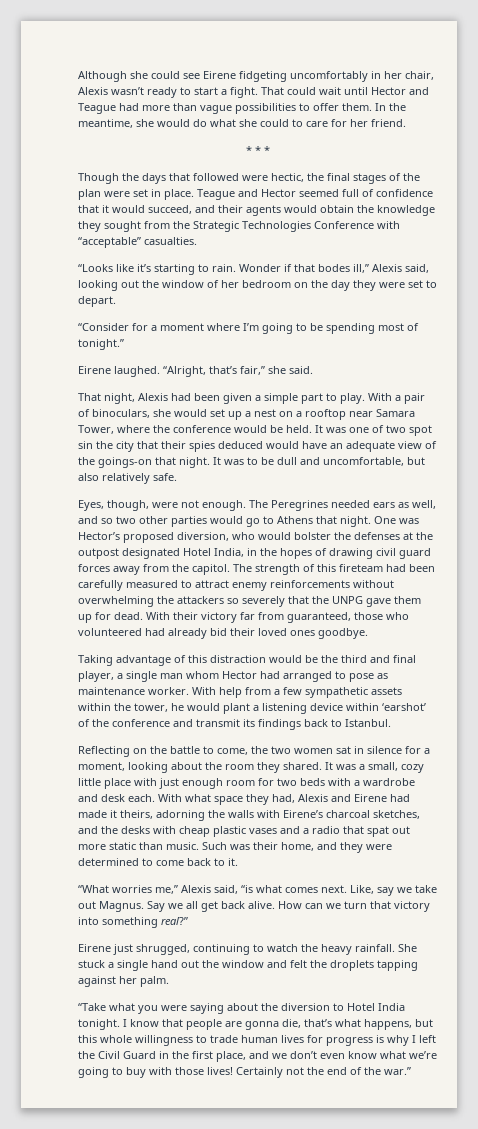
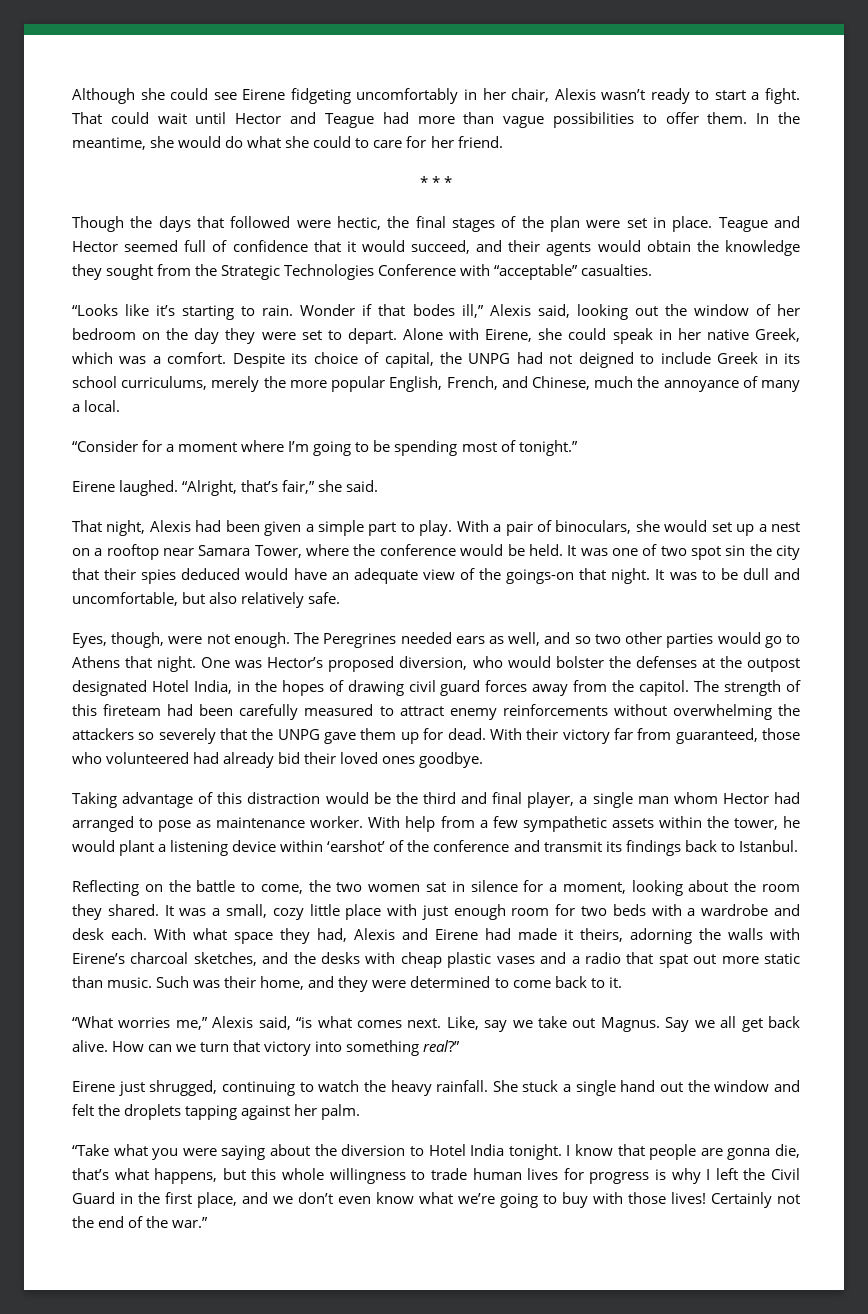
(116, 301) none -> [403,328,800,344] [72,352,801,368] [72,376,800,392] [72,400,121,412] Alone with Eirene, she could speak in her native Greek, which was a comfort. Despite its choice of capital, the UNPG had not deigned to include Greek in its school curriculums, merely the more popular English, French, and Chinese, much the annoyance of many a local.

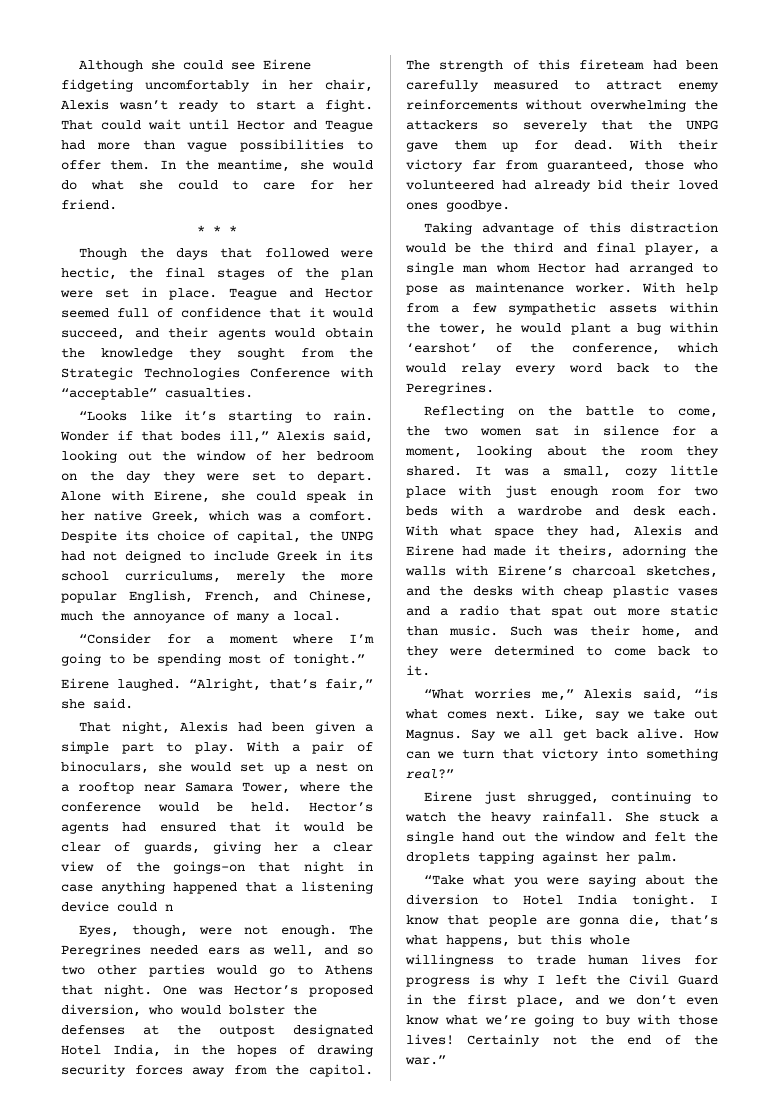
[567,544,800,560] [72,568,418,584] It was one of two spot sin the city that their spies deduced would have an adequate -> [309,802,373,812] [61,821,373,834] [61,841,373,854] Hector’s agents had ensured that it would be clear of guards, giving her a clear
[611,568,801,584] [72,592,341,608] night. It was to be dull and uncomfortable, but also relatively safe. -> [303,861,373,874] [61,881,373,894] [61,901,173,912] night in case anything happened that a listening device could n
[408,680,481,696] civil guard -> [61,1064,126,1077] security
[170,840,277,856] listening device -> [636,323,661,335] bug
[433,840,798,856] conference and transmit its findings back to Istanbul. -> [572,342,718,355] [405,363,718,375] [406,382,494,395] conference, which would relay every word back to the Peregrines.

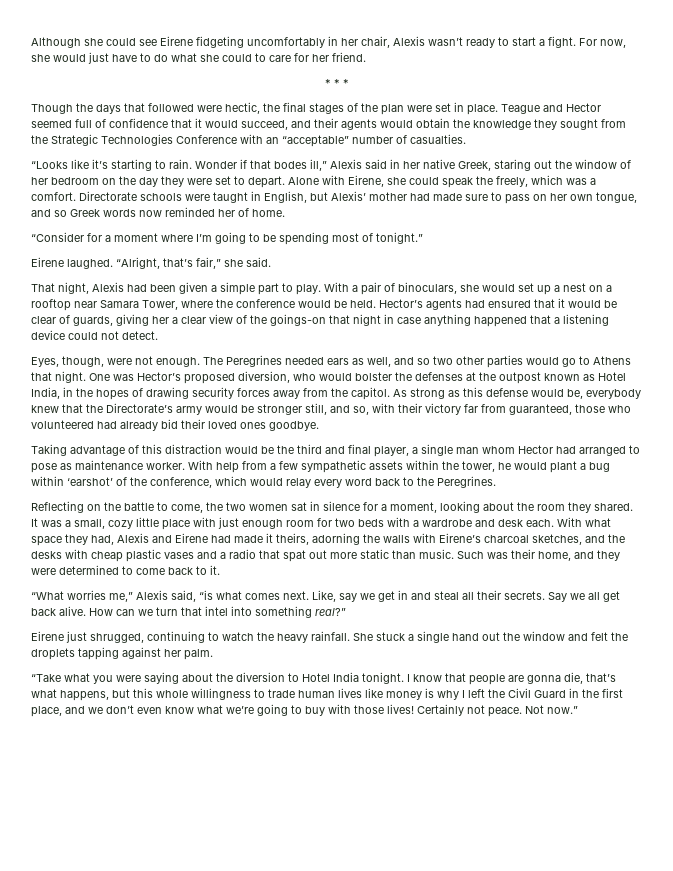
[61,119,373,132] [61,139,373,152] [61,159,373,172] That could wait until Hector and Teague had more than vague possibilities to offer them. In the meantime, she would -> [579,38,626,48] [31,52,151,64] For now, she would just have to
[61,388,157,400] “acceptable” -> [266,135,407,147] an “acceptable” number of
[333,430,373,443] [61,450,117,463] said, looking -> [365,159,531,171] said in her native Greek, staring
[356,490,373,500] [61,510,374,523] [61,530,373,543] [61,550,373,563] [61,570,373,583] [61,590,373,603] [60,611,341,623] in her native Greek, which was a comfort. Despite its choice of capital, the UNPG had not deigned to include Greek in its school curriculums, merely the more popular English, French, and Chinese, much the annoyance of many a local. -> [476,175,596,187] [31,191,637,204] [31,207,285,217] the freely, which was a comfort. Directorate schools were taught in English, but Alexis’ mother had made sure to pass on her own tongue, and so Greek words now reminded her of home.
[165,904,173,911] n -> [101,331,158,340] not detect.
[293,1024,373,1037] designated -> [544,373,595,381] known as
[406,59,718,72] [406,80,719,92] [406,99,718,112] [406,120,718,132] [406,139,662,152] The strength of this fireteam had been carefully measured to attract enemy reinforcements without overwhelming the attackers so severely that the UNPG gave them up for dead. With -> [393,387,641,399] [31,403,395,415] As strong as this defense would be, everybody knew that the Directorate’s army would be stronger still, and so, with
[652,709,718,719] [406,729,462,741] take out Magnus. -> [378,590,545,602] get in and steal all their secrets.
[542,748,599,761] victory -> [205,606,228,616] intel
[694,955,718,965] [406,977,470,987] for progress -> [365,688,422,700] like money
[590,1035,718,1045] [405,1055,446,1065] the end of the war.” -> [488,705,578,717] peace. Not now.”

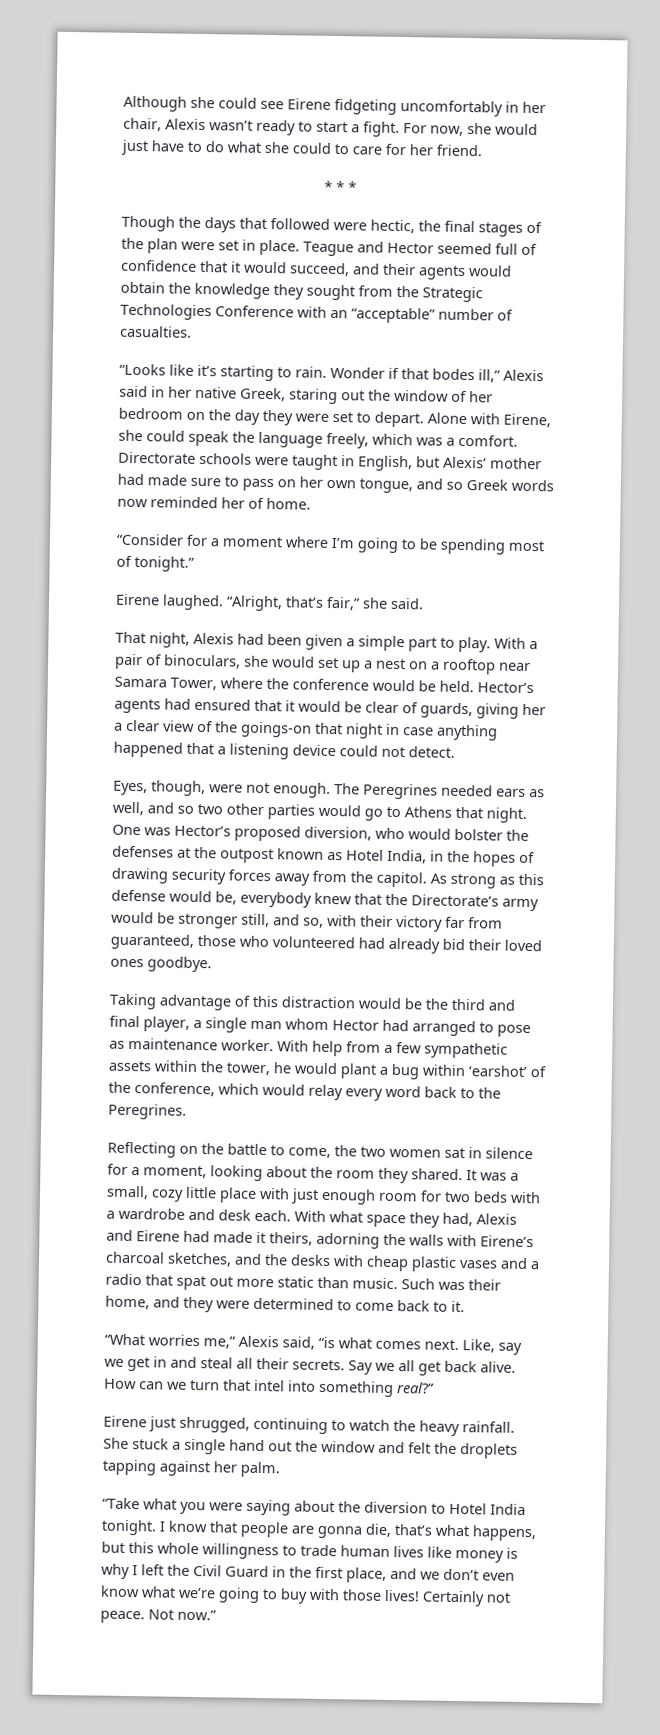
(493, 180) none -> [258,431,323,448] language

